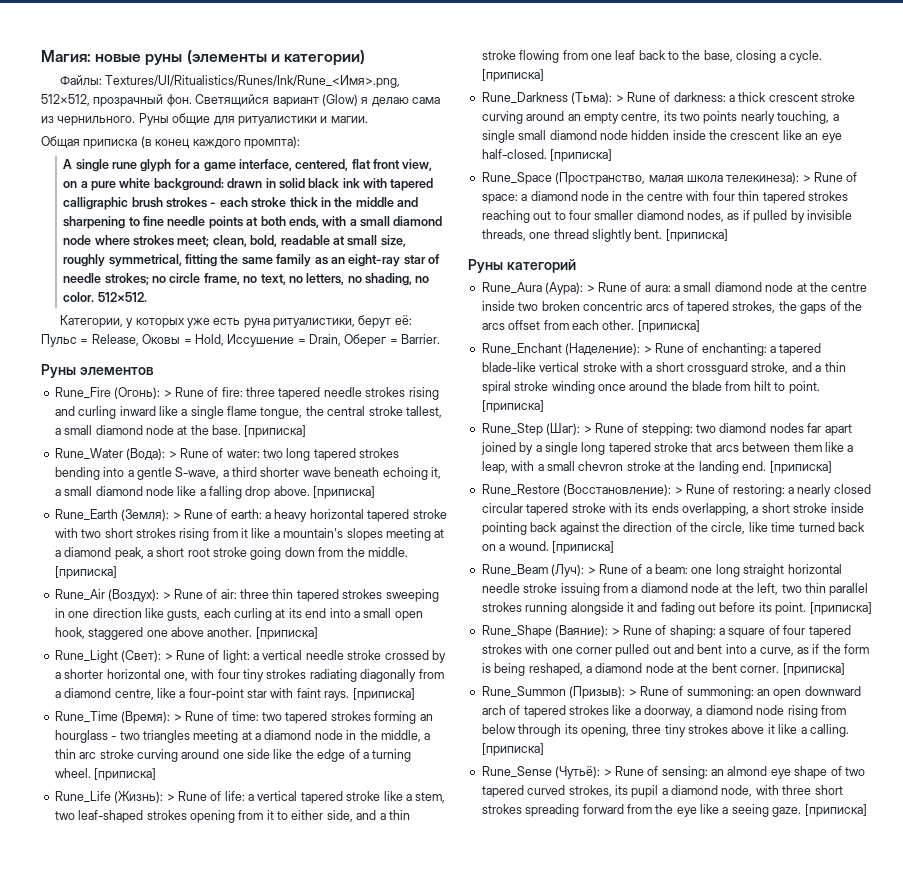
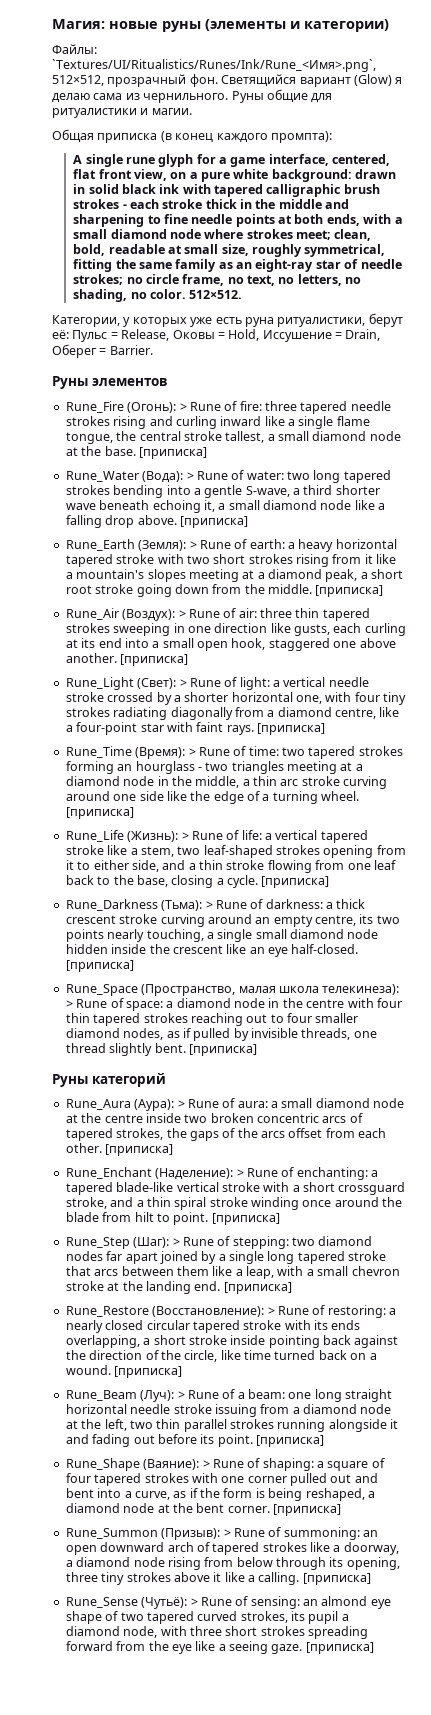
[105,75,401,88] Textures/UI/Ritualistics/Runes/Ink/Rune_<Имя>.png, -> [52,59,376,72] `Textures/UI/Ritualistics/Runes/Ink/Rune_<Имя>.png`,

